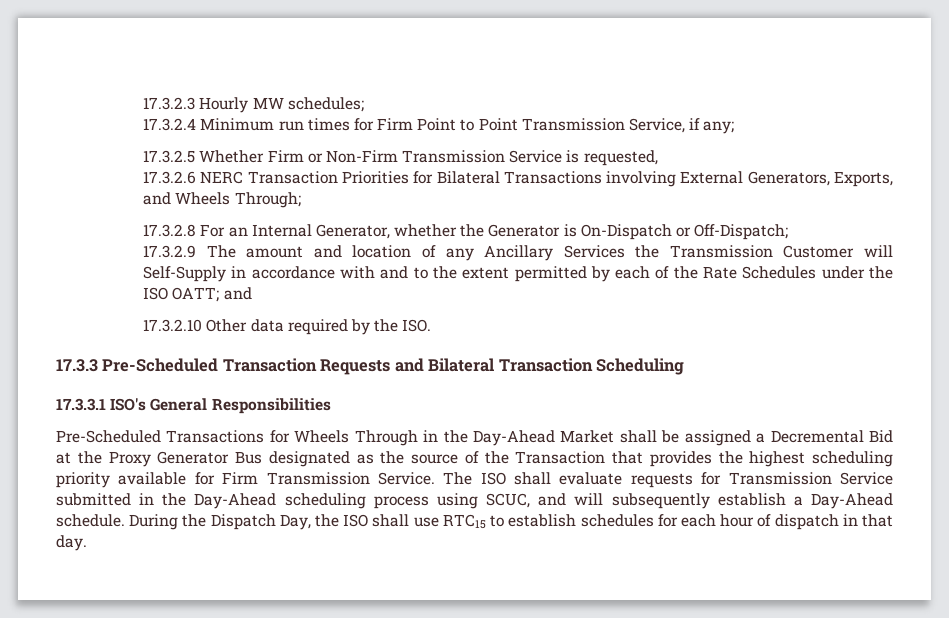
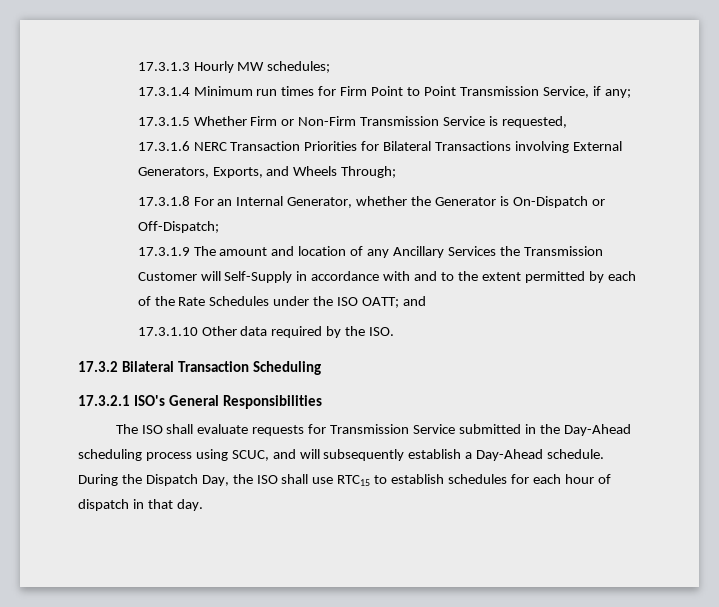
[143,97,196,110] 17.3.2.3 -> [137,62,190,71] 17.3.1.3
[143,118,197,131] 17.3.2.4 -> [137,87,190,96] 17.3.1.4
[143,150,196,163] 17.3.2.5 -> [137,117,190,126] 17.3.1.5
[143,171,197,184] 17.3.2.6 -> [137,141,190,151] 17.3.1.6
[143,224,197,237] 17.3.2.8 -> [137,196,190,206] 17.3.1.8
[143,245,197,258] 17.3.2.9 -> [137,247,190,256] 17.3.1.9
[143,319,203,332] 17.3.2.10 -> [137,327,198,336] 17.3.1.10
[56,358,424,375] 17.3.3 Pre-Scheduled Transaction Requests and -> [78,361,118,372] 17.3.2
[56,398,106,411] 17.3.3.1 -> [78,395,130,406] 17.3.2.1
[56,430,894,446] [56,451,893,467] [56,472,435,488] Pre-Scheduled Transactions for Wheels Through in the Day-Ahead Market shall be assigned a Decremental Bid at the Proxy Generator Bus designated as the source of the Transaction that provides the highest scheduling priority available for Firm Transmission Service. -> (322, 402) none

